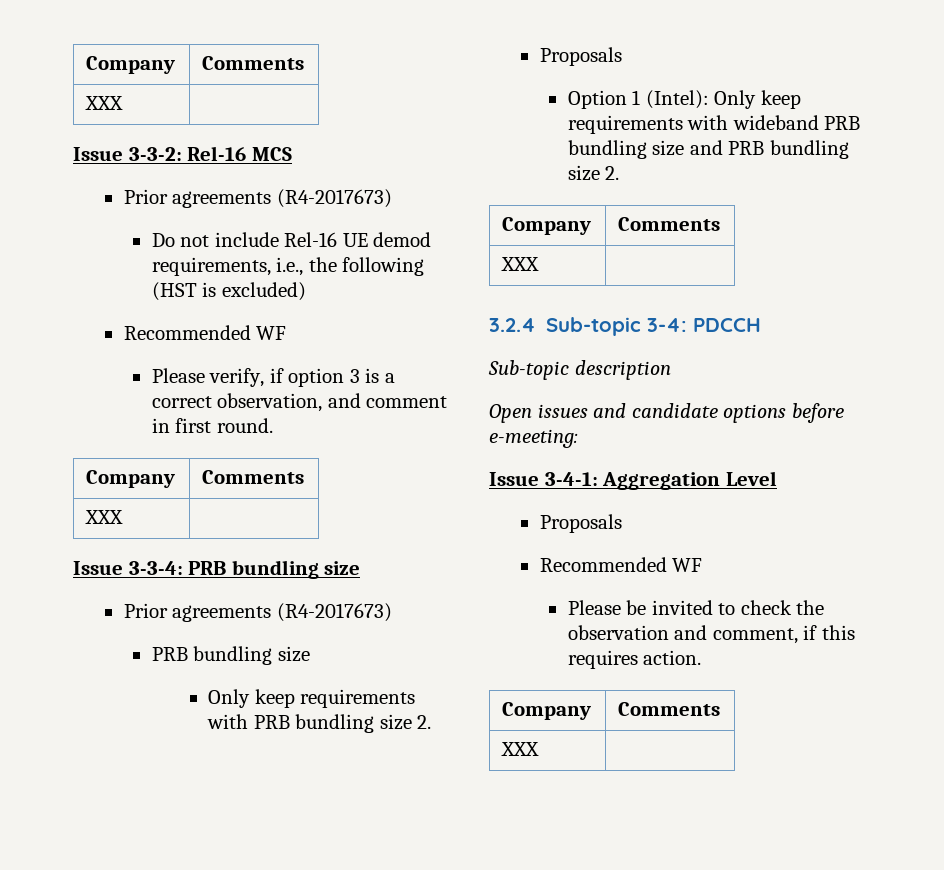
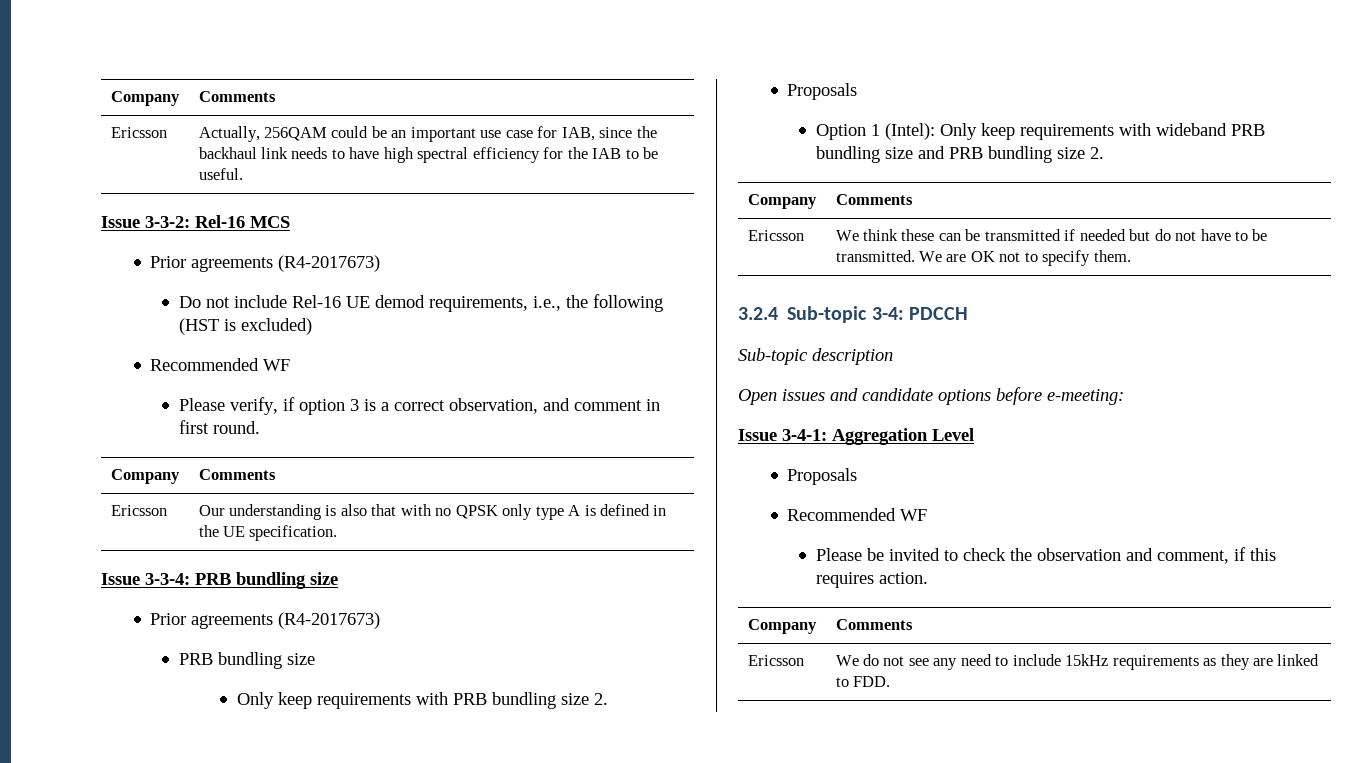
[86,56,176,74] [202,56,305,70] [85,96,124,110] Company | Comments // XXX | -> [110,91,180,106] [198,91,276,102] [110,127,167,138] [198,126,657,142] [198,147,658,163] [198,168,243,180] Company | Comments // Ericsson | Actually, 256QAM could be an important use case for IAB, since the backhaul link needs to have high spectral efficiency for the IAB to be useful.
[85,510,124,524] XXX | -> [110,505,167,516] [198,504,667,520] [198,525,338,541] Ericsson | Our understanding is also that with no QPSK only type A is defined in the UE specification.
[501,257,540,271] XXX | -> [747,230,804,241] [835,229,1268,241] [835,250,1131,266] Ericsson | We think these can be transmitted if needed but do not have to be transmitted. We are OK not to specify them.
[501,742,540,756] XXX | -> [747,655,804,666] [835,654,1320,670] [835,676,890,687] Ericsson | We do not see any need to include 15kHz requirements as they are linked to FDD.

